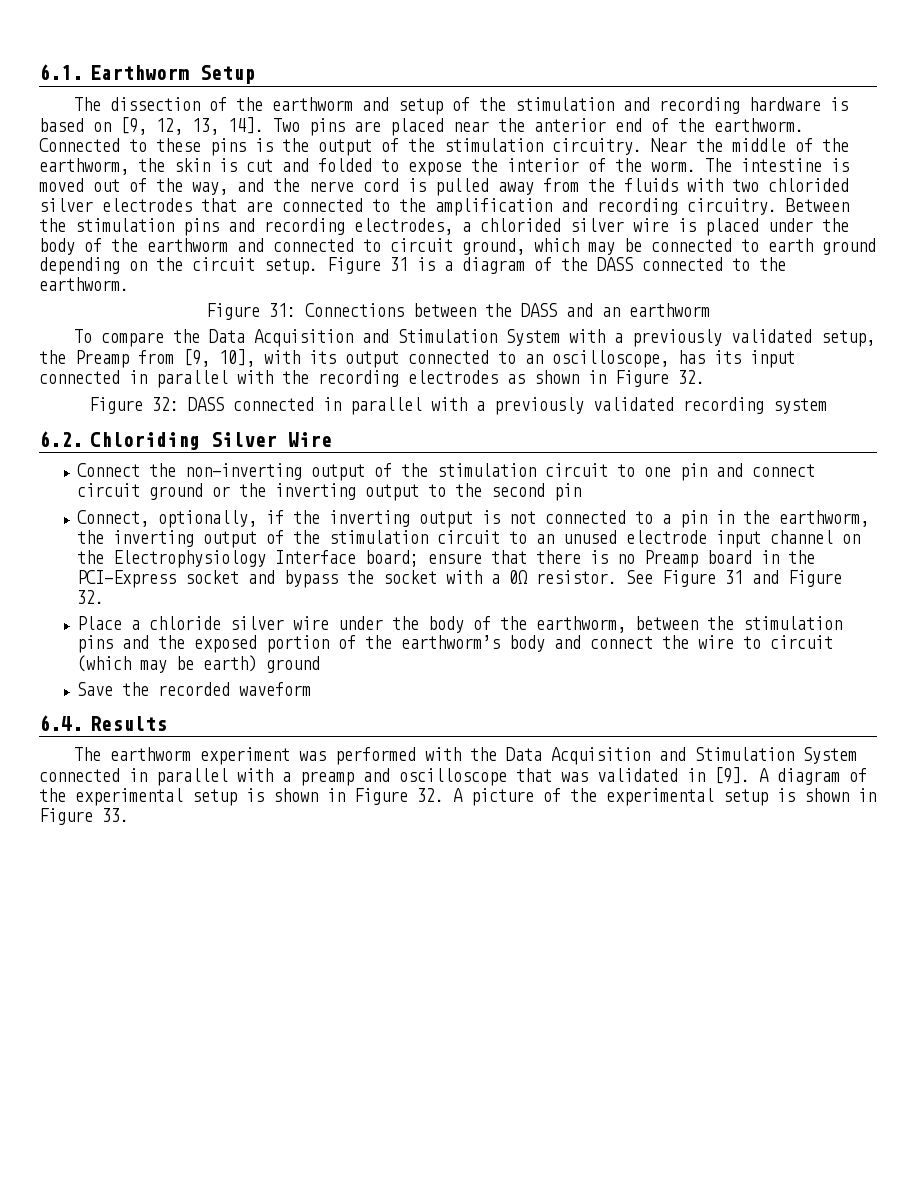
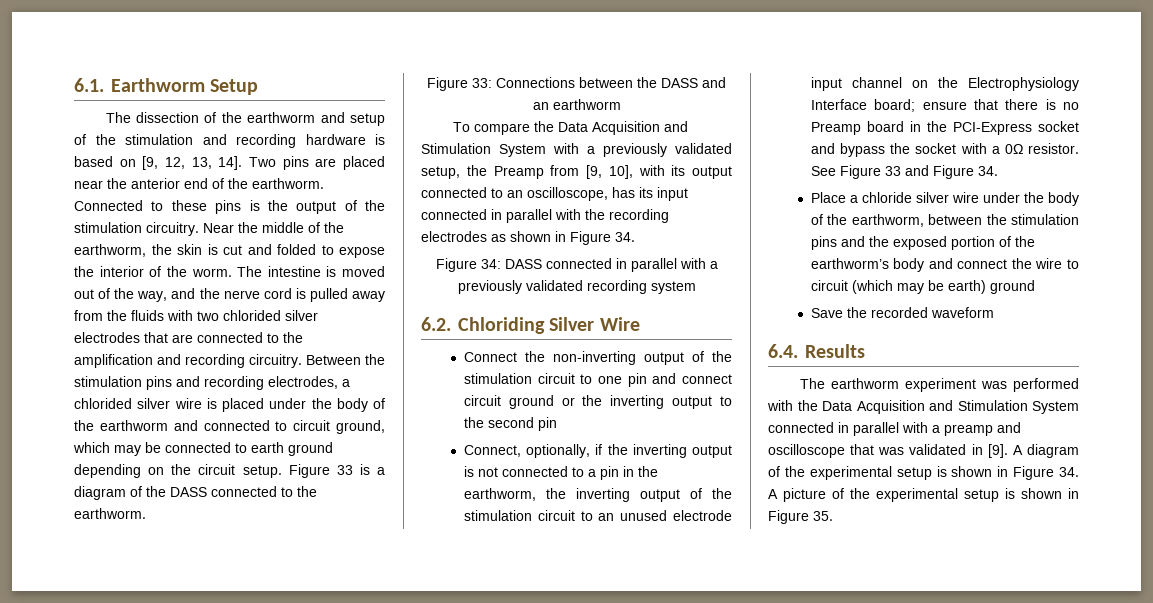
[390,257,408,271] 31 -> [336,465,353,475] 33
[269,303,296,317] 31: -> [472,78,492,88] 33:
[678,370,705,384] [89,397,179,414] 32. // Figure 32: -> [615,232,635,242] [435,258,501,272] 34. // Figure 34:
[724,570,743,584] 31 -> [884,166,901,176] 33
[76,590,104,604] 32. -> [977,166,998,176] 34.
[417,788,444,802] 32. -> [1059,467,1079,477] 34.
[102,808,129,822] 33. -> [813,511,833,521] 35.

